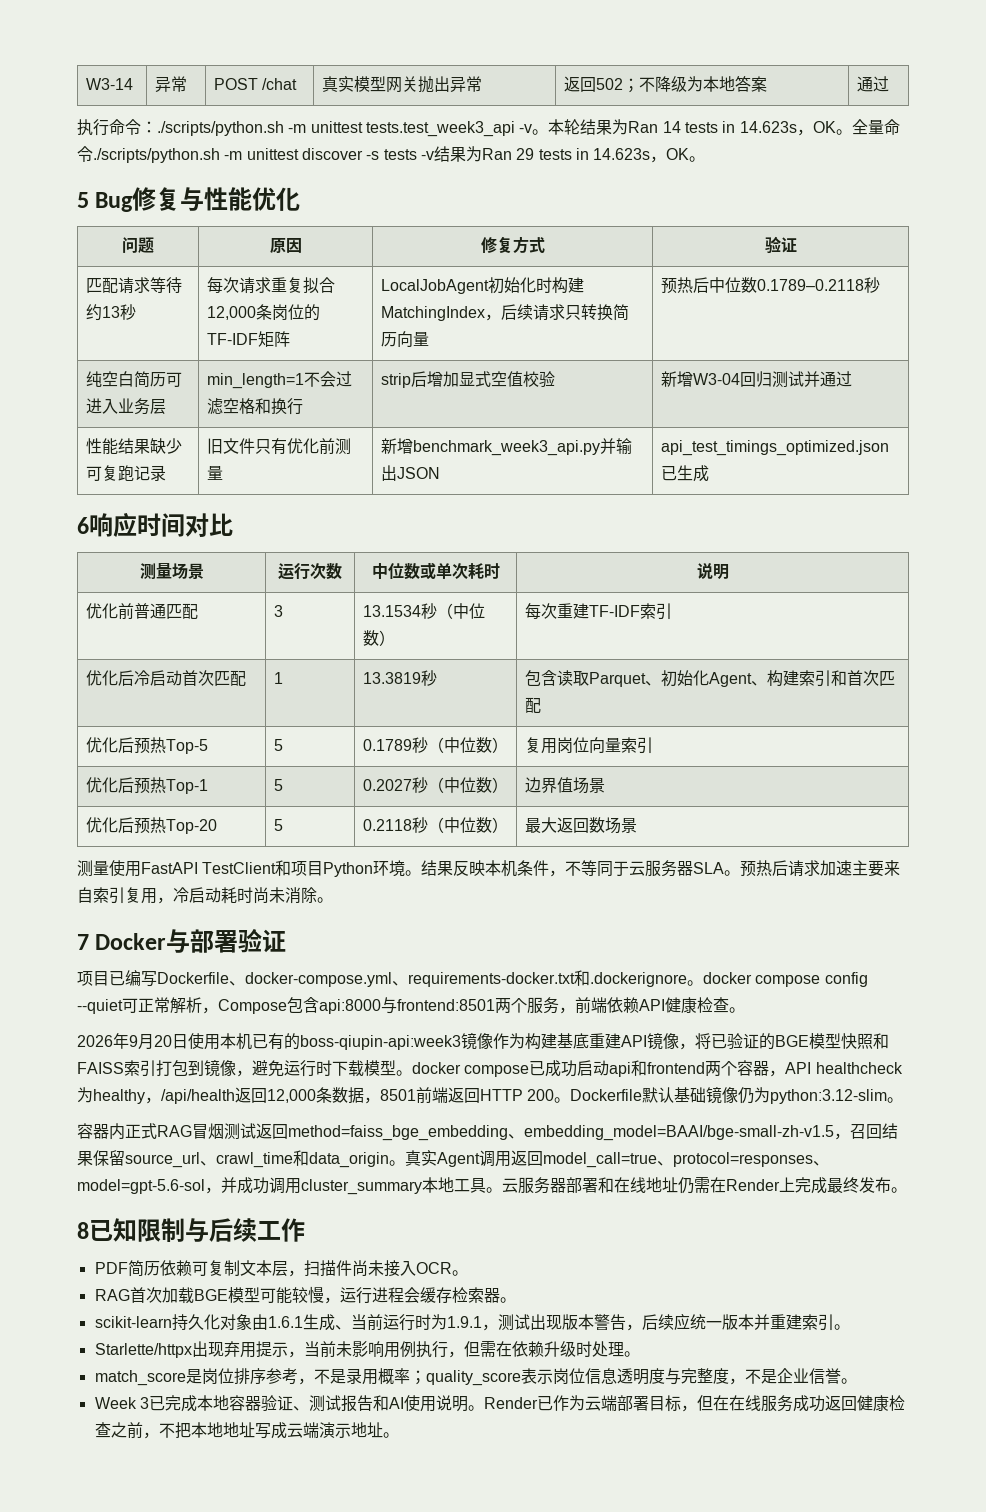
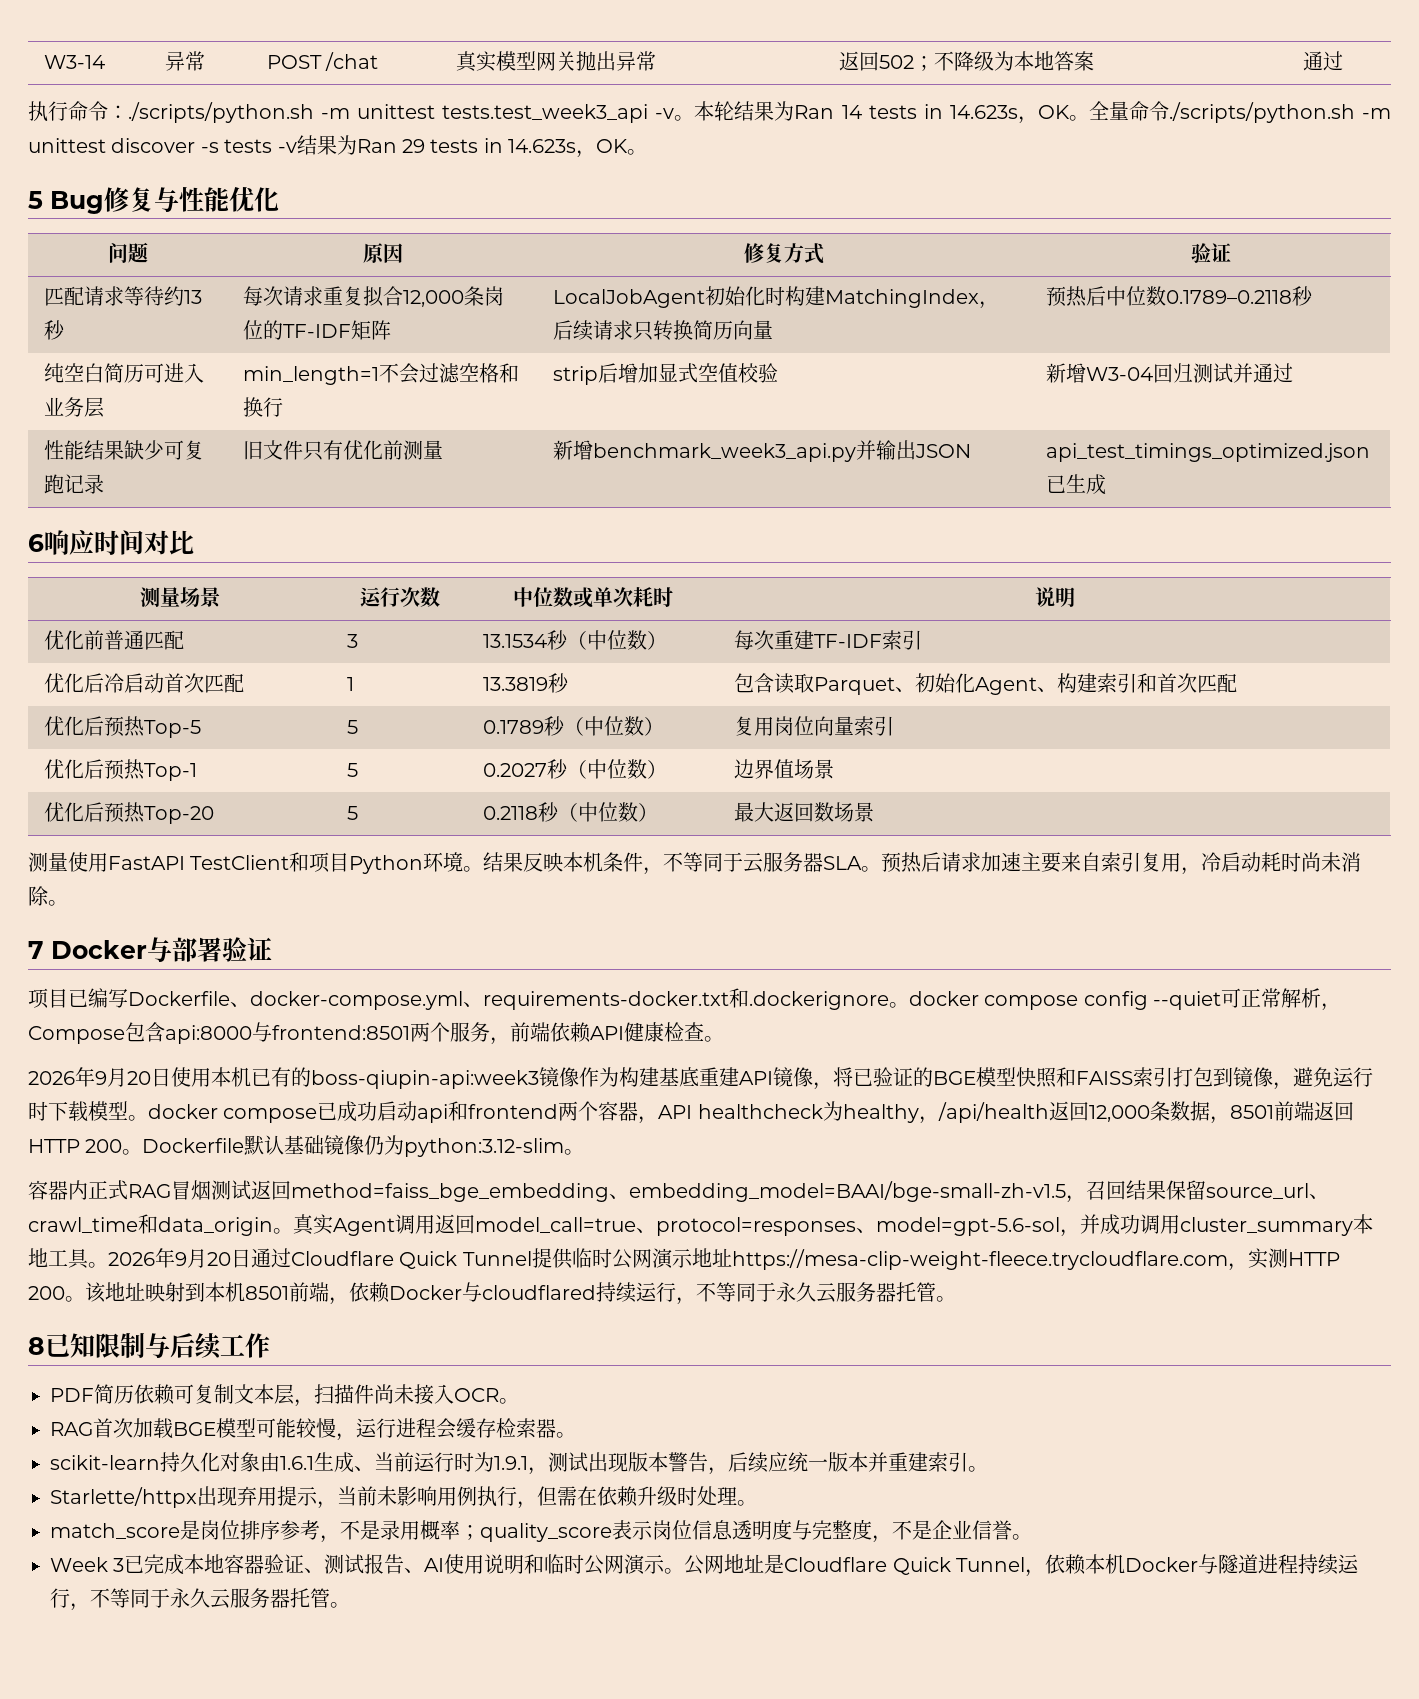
[502,1177,891,1194] 云服务器部署和在线地址仍需在Render上完成最终发布 -> [108,1248,1340,1271] [28,1282,936,1305] 2026年9月20日通过Cloudflare Quick Tunnel提供临时公网演示地址https://mesa-clip-weight-fleece.trycloudflare.com，实测HTTP 200。该地址映射到本机8501前端，依赖Docker与cloudflared持续运行，不等同于永久云服务器托管
[372,1395,389,1411] 和 -> [404,1568,425,1573] 、
[467,1395,905,1412] [94,1422,383,1439] 。Render已作为云端部署目标，但在在线服务成功返回健康检查之前，不把本地地址写成云端演示地址 -> [524,1554,1360,1577] [50,1588,330,1611] 和临时公网演示。公网地址是Cloudflare Quick Tunnel，依赖本机Docker与隧道进程持续运行，不等同于永久云服务器托管

